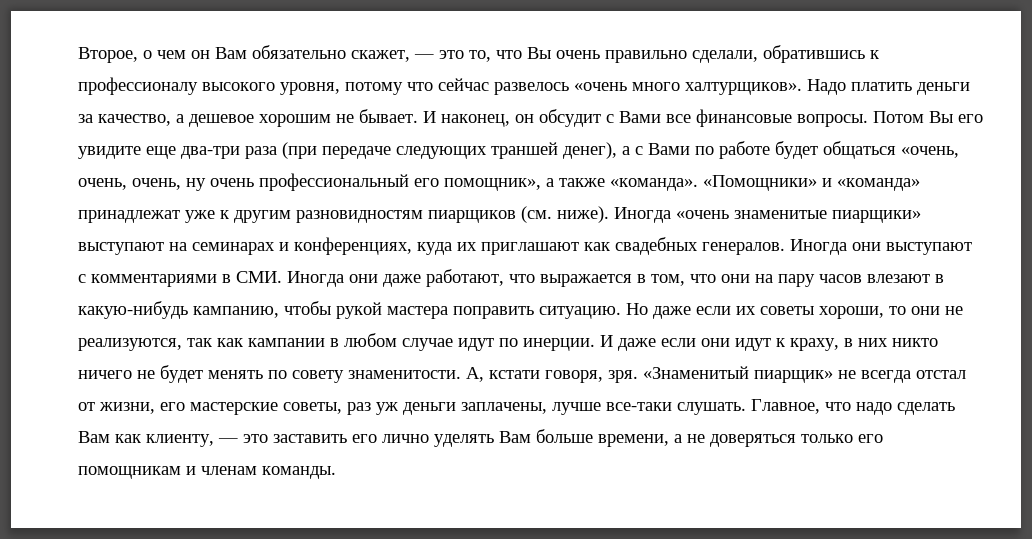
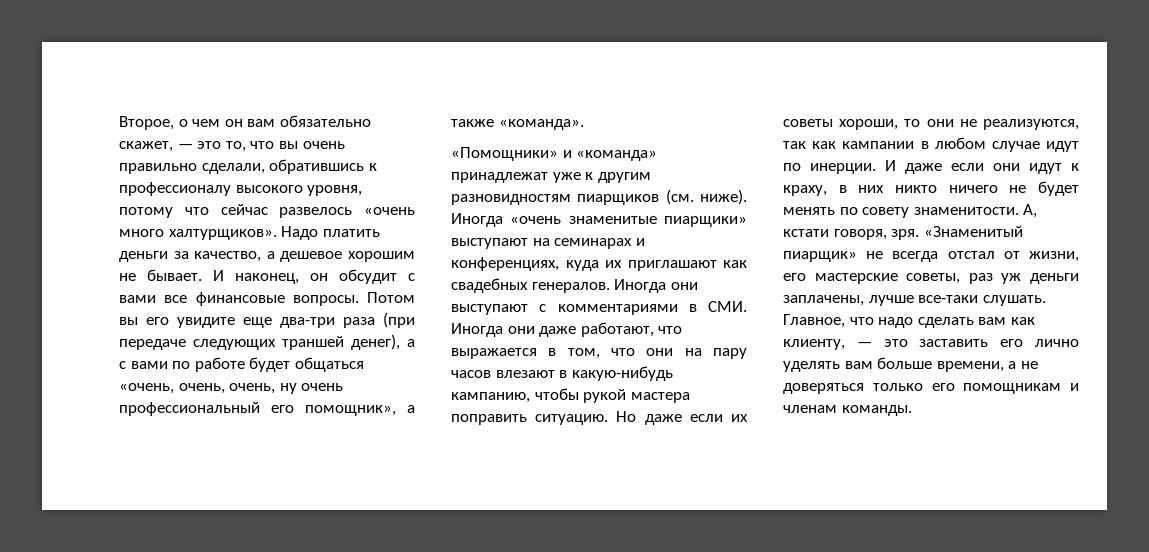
[215,47,247,59] Вам -> [247,119,276,127] вам
[527,47,551,59] Вы -> [278,141,298,149] вы
[619,111,661,123] Вами -> [119,295,156,303] вами
[929,111,953,123] Вы -> [119,317,138,325] вы
[648,143,690,155] Вами -> [130,361,168,369] вами
(698, 184) none -> (584, 124) //
[78,431,110,443] Вам -> [978,317,1007,325] вам
[499,431,531,443] Вам -> [844,361,873,369] вам

